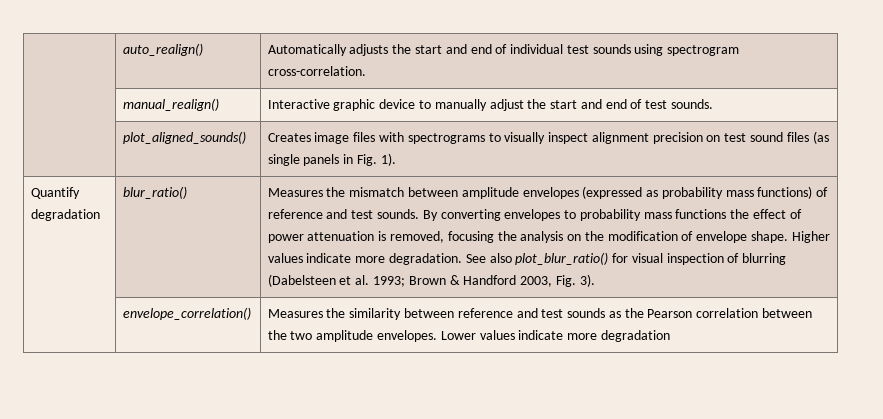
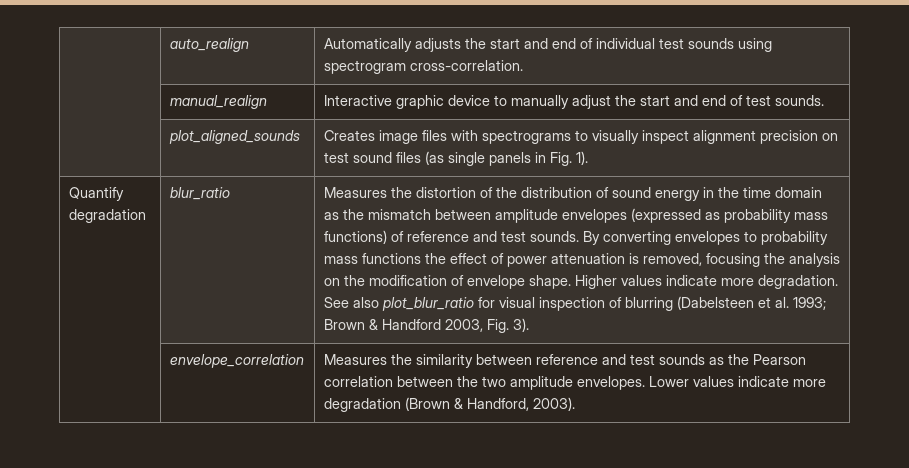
[122,43,203,56] | auto_realign() -> [169,38,249,52] | auto_realign
[122,98,219,111] manual_realign() -> [169,95,267,109] manual_realign
[122,131,246,144] plot_aligned_sounds() -> [168,130,300,144] plot_aligned_sounds
[122,186,187,199] [267,187,346,197] blur_ratio() | Measures the -> [169,187,230,200] [323,187,822,201] [323,209,364,220] blur_ratio | Measures the distortion of the distribution of sound energy in the time domain as the
[515,252,609,265] plot_blur_ratio() -> [381,297,474,311] plot_blur_ratio
[122,307,251,320] envelope_correlation() -> [169,354,304,368] envelope_correlation
(670, 336) none -> [404,397,575,411] (Brown & Handford, 2003).

